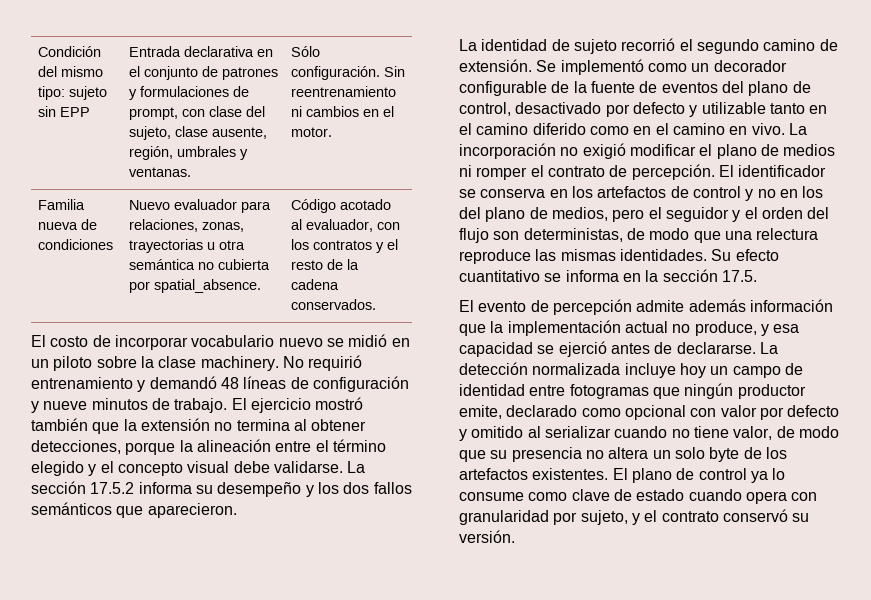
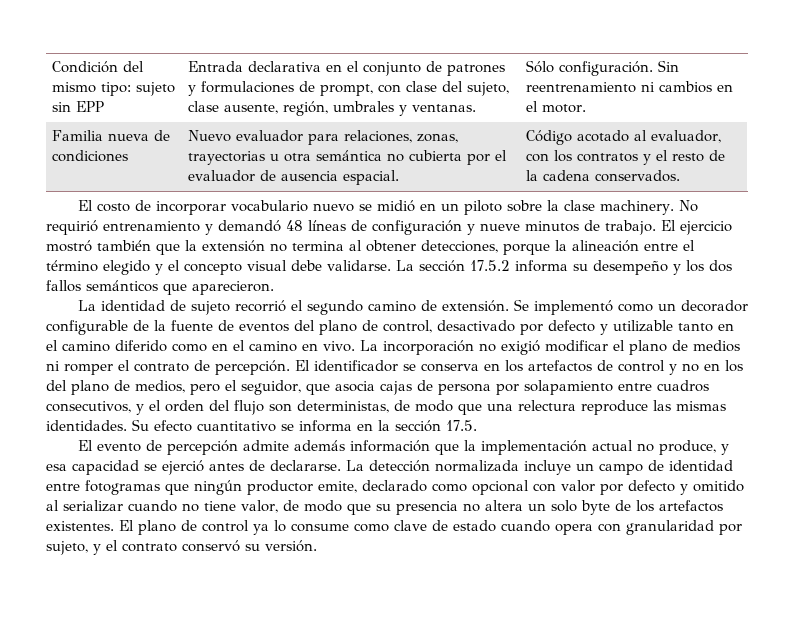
[153,279,261,293] spatial_absence. -> [495,150,508,161] [188,170,400,185] el evaluador de ausencia espacial.
[665,207,729,222] seguidor -> [241,380,709,395] [46,401,131,413] seguidor, que asocia cajas de persona por solapamiento entre cuadros consecutivos,
[679,363,706,378] hoy -> (571, 467) none

